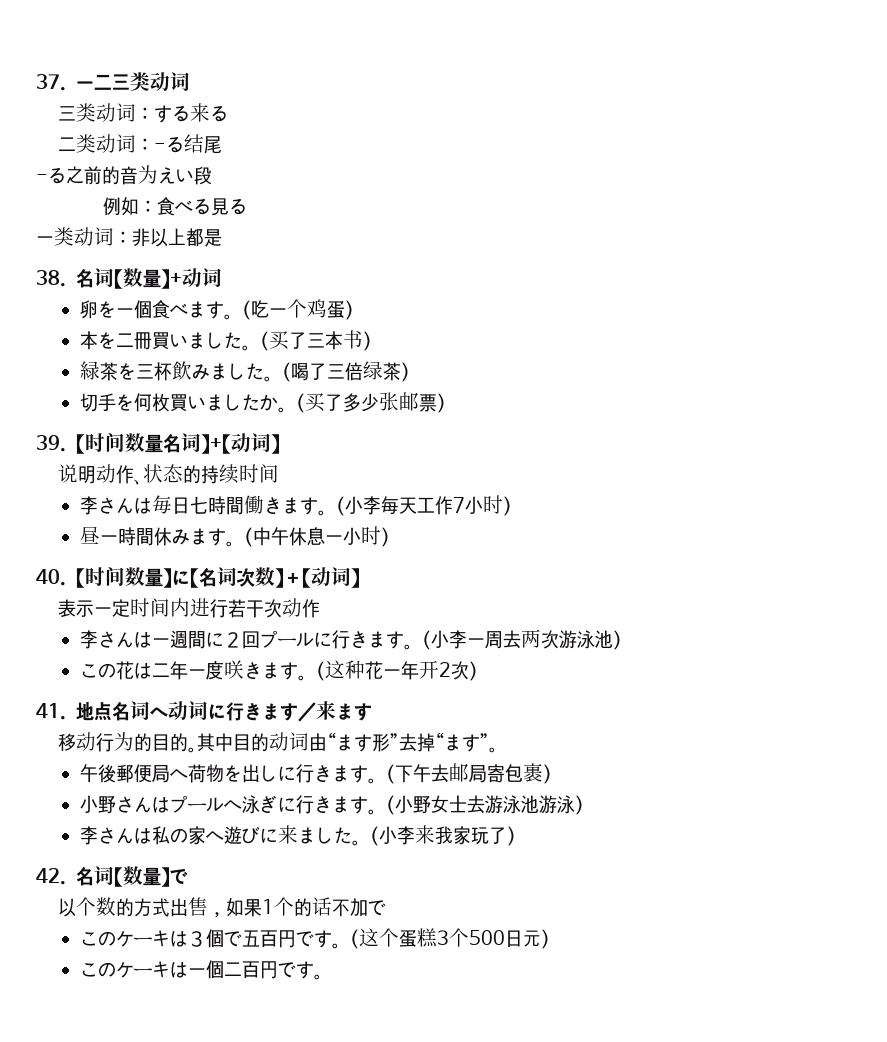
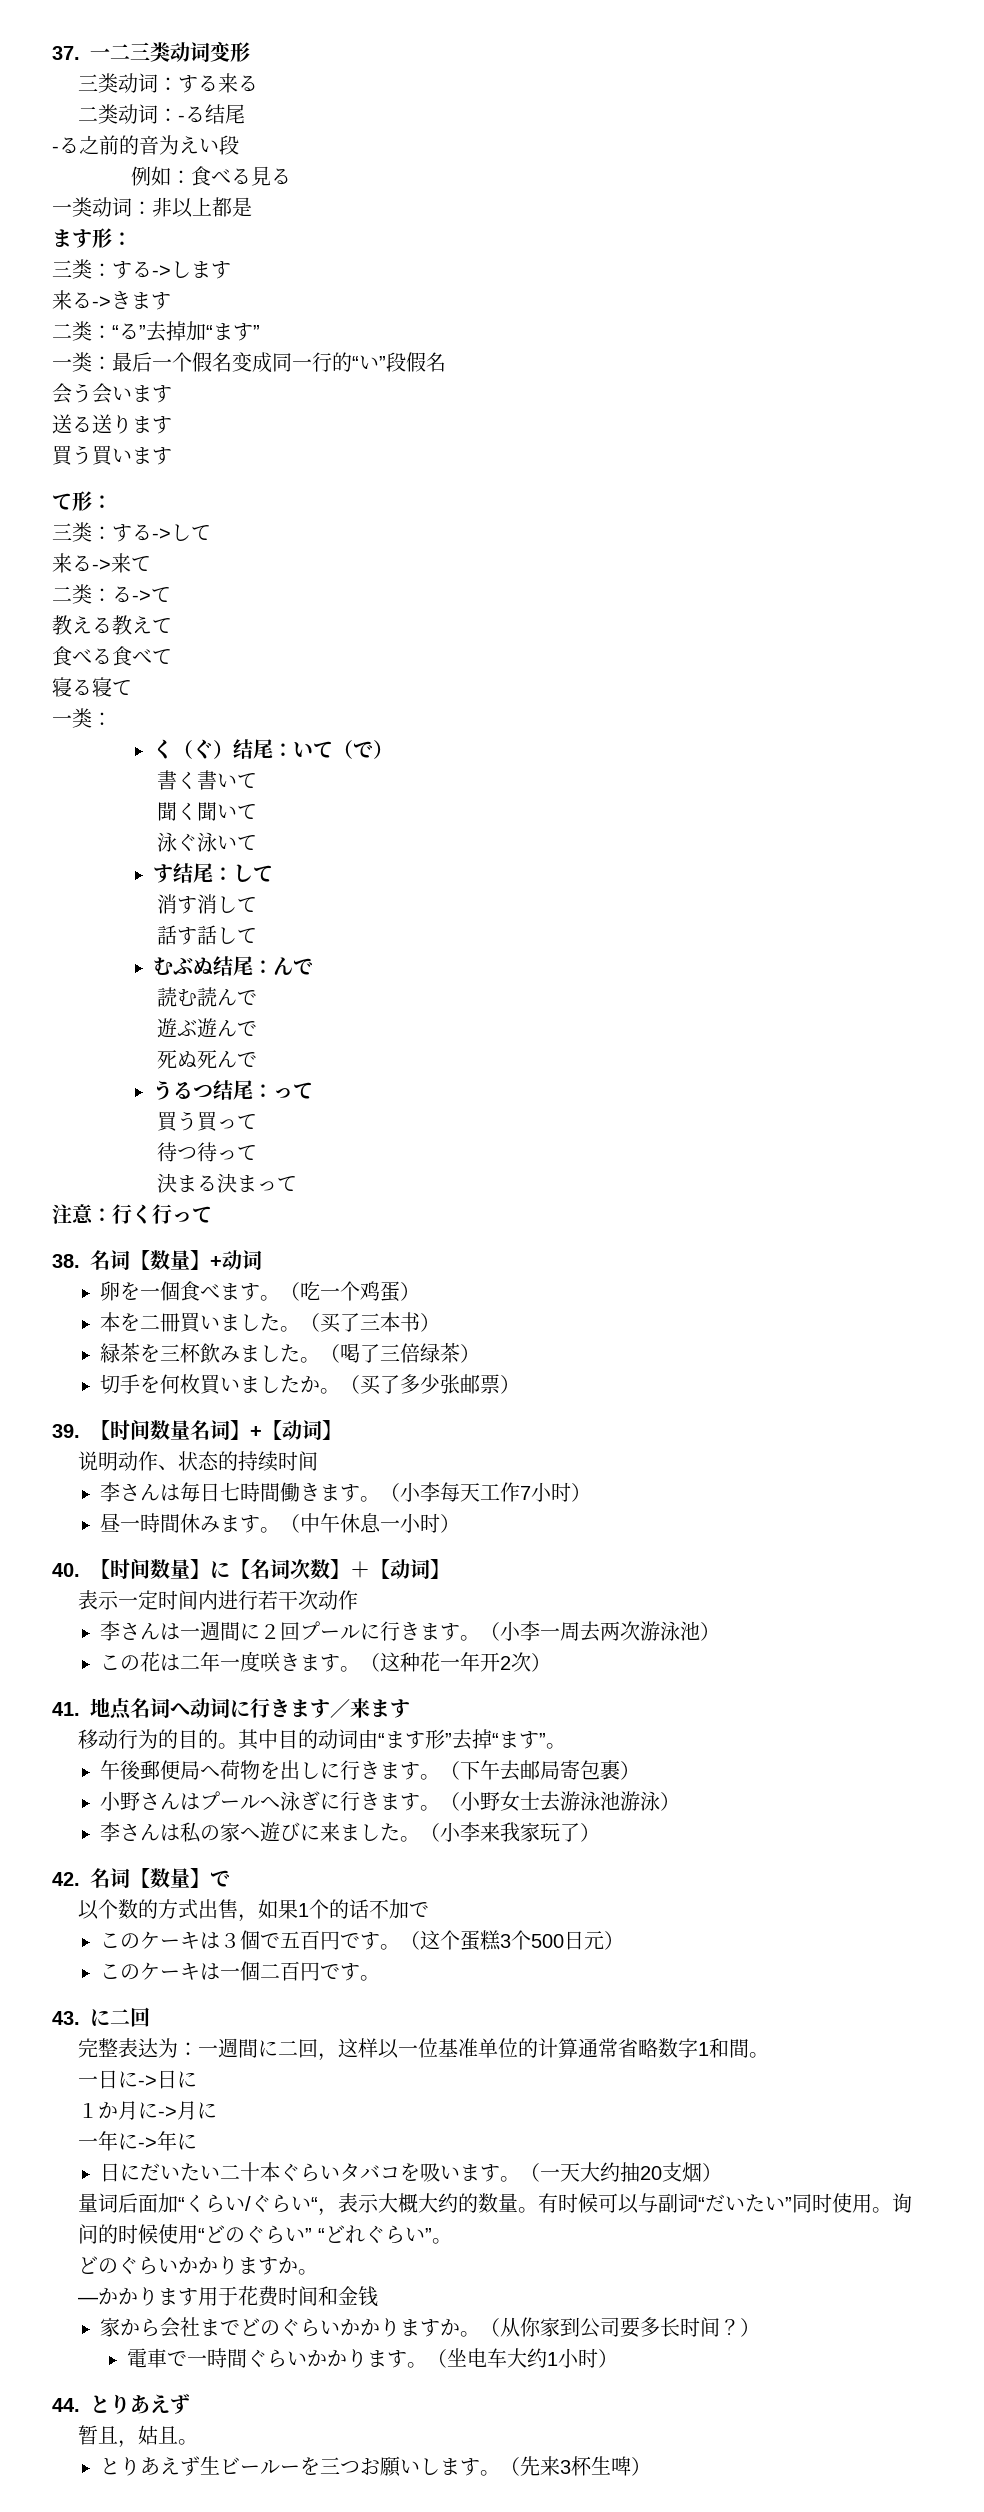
(190, 81) none -> [210,41,250,62] 变形
(222, 238) none -> [52,228,132,248] [52,259,231,279] [52,290,171,310] [52,321,260,342] [52,352,446,373] [52,383,172,404] [52,414,172,434] [52,445,172,466] [52,491,112,511] [52,522,211,542] [52,553,151,573] [52,584,171,604] [52,615,172,635] [52,646,172,666] [52,677,132,697] [52,708,112,728] [152,739,393,759] [157,770,258,790] [157,802,258,821] [157,832,258,852] [152,863,273,883] [157,894,258,914] [157,925,258,945] [152,956,313,976] [157,987,258,1007] [157,1018,258,1038] [157,1050,258,1069] [152,1080,313,1100] [157,1111,258,1132] [157,1142,258,1162] [157,1173,298,1193] [52,1204,212,1224] // ます形： // 三类：する->します // 来る->きます // 二类：“る”去掉加“ます” // 一类：最后一个假名变成同一行的“い”段假名 // 会う会います // 送る送ります // 買う買います // て形： // 三类：する->して // 来る->来て // 二类：る->て // 教える教えて // 食べる食べて // 寝る寝て // 一类： // く（ぐ）结尾：いて（で） // 書く書いて // 聞く聞いて // 泳ぐ泳いて // す结尾：して // 消す消して // 話す話して // むぶぬ结尾：んで // 読む読んで // 遊ぶ遊んで // 死ぬ死んで // うるつ结尾：って // 買う買って // 待つ待って // 決まる決まって // 注意：行く行って
(323, 977) none -> [52,2007,150,2027] [78,2038,770,2061] [78,2070,198,2089] [78,2101,218,2120] [78,2131,198,2151] [100,2162,723,2182] [78,2193,913,2216] [78,2224,453,2244] [78,2256,319,2275] [78,2286,379,2307] [100,2317,761,2338] [126,2348,618,2368] [52,2393,190,2414] [78,2425,199,2448] [100,2456,652,2477] // 43.に二回 // 完整表达为：一週間に二回，这样以一位基准单位的计算通常省略数字1和間。 // 一日に->日に // １か月に->月に // 一年に->年に // 日にだいたい二十本ぐらいタバコを吸います。（一天大约抽20支烟） // 量词后面加“くらい/ぐらい“，表示大概大约的数量。有时候可以与副词“だいたい”同时使用。询问的时候使用“どのぐらい” “どれぐらい”。 // どのぐらいかかりますか。 // ―かかります用于花费时间和金钱 // 家から会社までどのぐらいかかりますか。（从你家到公司要多长时间？） // 電車で一時間ぐらいかかります。（坐电车大约1小时） // 44.とりあえず // 暂且，姑且。 // とりあえず生ビールーを三つお願いします。（先来3杯生啤）

